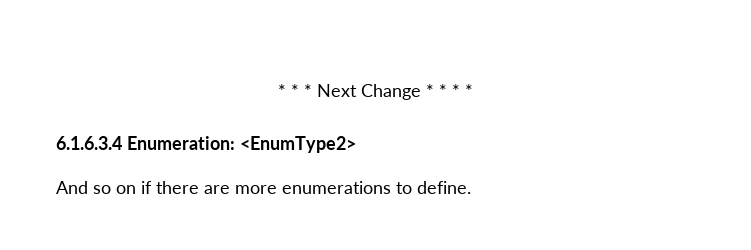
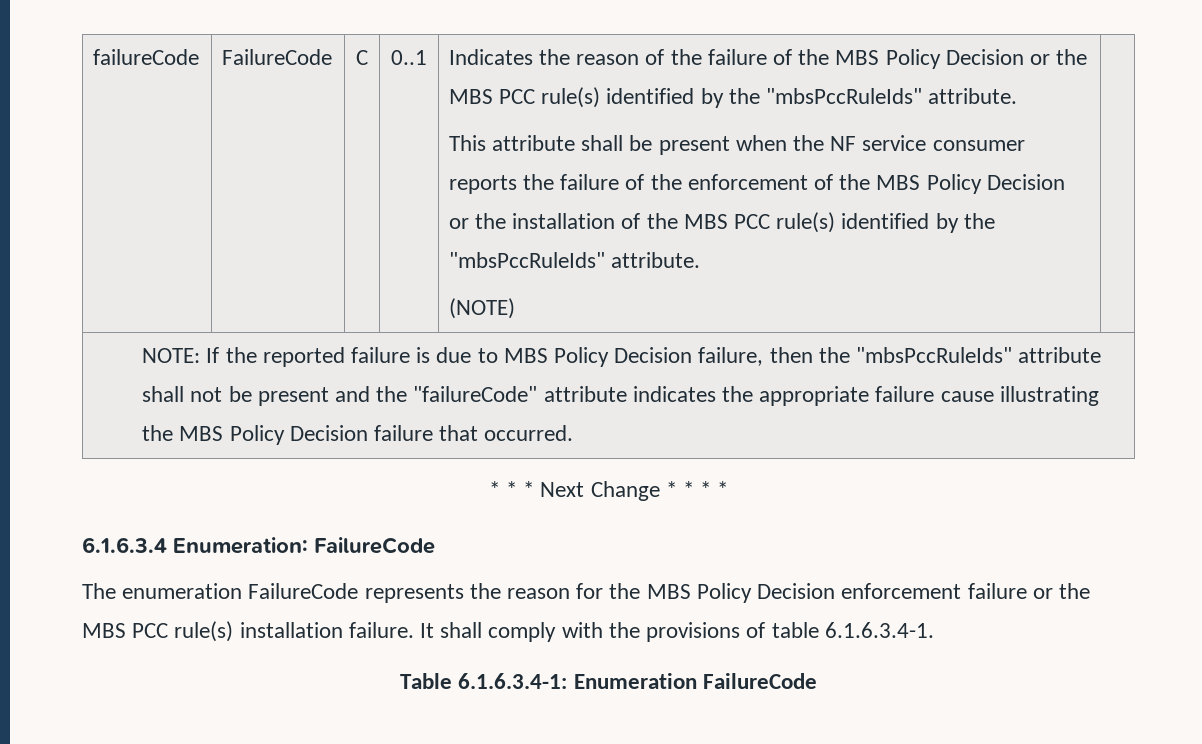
(278, 90) none -> [92,49,199,65] [221,49,332,65] [356,50,368,65] [391,50,427,65] [448,49,1088,69] [448,87,1018,108] [448,135,1025,155] [448,174,1065,194] [448,212,995,233] [448,252,700,268] [448,298,515,319] [142,347,1102,367] [142,386,1099,406] [142,425,574,445] failureCode | FailureCode | C | 0..1 | Indicates the reason of the failure of the MBS Policy Decision or the MBS PCC rule(s) identified by the "mbsPccRuleIds" attribute. // This attribute shall be present when the NF service consumer reports the failure of the enforcement of the MBS Policy Decision or the installation of the MBS PCC rule(s) identified by the "mbsPccRuleIds" attribute. // (NOTE) | // NOTE: If the reported failure is due to MBS Policy Decision failure, then the "mbsPccRuleIds" attribute shall not be present and the "failureCode" attribute indicates the appropriate failure cause illustrating the MBS Policy Decision failure that occurred. //
[239,136,356,153] [56,181,471,194] <EnumType2> // And so on if there are more enumerations to define. -> [314,537,435,554] [82,583,1090,603] [82,621,934,642] [400,673,817,689] FailureCode // The enumeration FailureCode represents the reason for the MBS Policy Decision enforcement failure or the MBS PCC rule(s) installation failure. It shall comply with the provisions of table 6.1.6.3.4-1. // Table 6.1.6.3.4-1: Enumeration FailureCode

